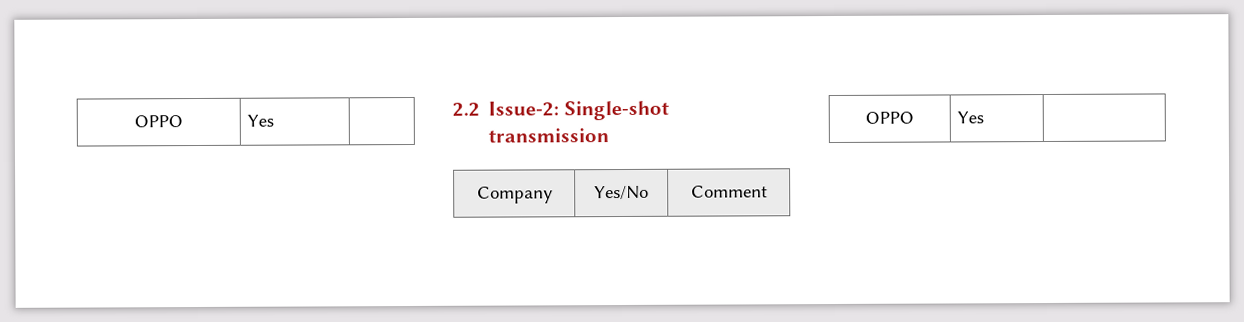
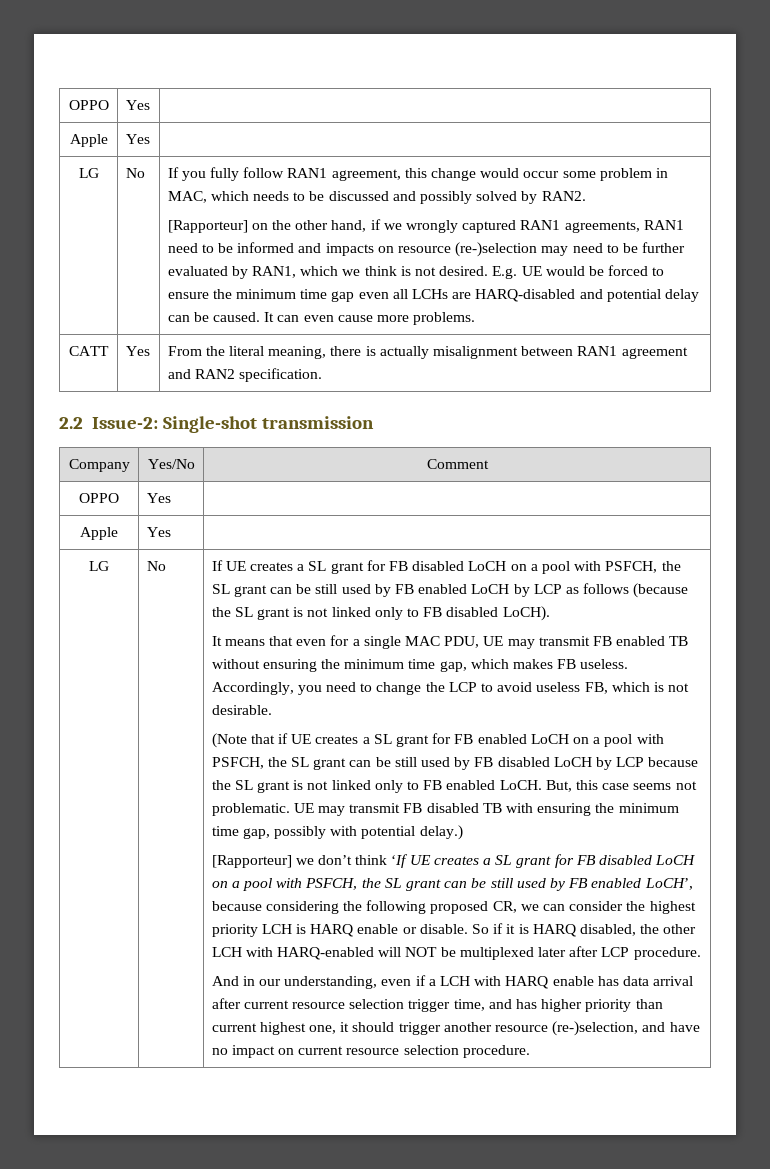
[134,115,183,128] [247,114,275,127] OPPO | Yes | -> [68,100,109,110] [125,100,150,110] [69,134,108,147] [125,134,150,144] [78,168,99,178] [125,168,145,178] [167,167,668,181] [167,191,586,204] [167,219,684,233] [167,242,686,257] [167,265,665,279] [167,289,699,302] [167,312,476,325] [69,346,109,356] [125,346,150,356] [167,346,688,359] [167,368,323,382] OPPO | Yes | // Apple | Yes | // LG | No | If you fully follow RAN1 agreement, this change would occur some problem in MAC, which needs to be discussed and possibly solved by RAN2. // [Rapporteur] on the other hand, if we wrongly captured RAN1 agreements, RAN1 need to be informed and impacts on resource (re-)selection may need to be further evaluated by RAN1, which we think is not desired. E.g. UE would be forced to ensure the minimum time gap even all LCHs are HARQ-disabled and potential delay can be caused. It can even cause more problems. // CATT | Yes | From the literal meaning, there is actually misalignment between RAN1 agreement and RAN2 specification.
(985, 117) none -> [80,527,118,540] [146,527,171,537] [89,561,109,571] [146,561,166,571] [211,560,681,574] [211,583,689,598] [211,606,550,621] [211,635,689,649] [211,659,629,672] [211,682,690,695] [211,705,272,715] [211,733,664,748] [211,757,699,770] [211,780,697,793] [211,803,679,816] [211,825,463,840] [211,854,696,868] [211,878,693,891] [211,900,696,914] [211,923,697,937] [211,946,701,960] [211,975,694,989] [211,998,663,1012] [211,1021,700,1036] [211,1045,530,1058] // Apple | Yes | // LG | No | If UE creates a SL grant for FB disabled LoCH on a pool with PSFCH, the SL grant can be still used by FB enabled LoCH by LCP as follows (because the SL grant is not linked only to FB disabled LoCH). // It means that even for a single MAC PDU, UE may transmit FB enabled TB without ensuring the minimum time gap, which makes FB useless. Accordingly, you need to change the LCP to avoid useless FB, which is not desirable. // (Note that if UE creates a SL grant for FB enabled LoCH on a pool with PSFCH, the SL grant can be still used by FB disabled LoCH by LCP because the SL grant is not linked only to FB enabled LoCH. But, this case seems not problematic. UE may transmit FB disabled TB with ensuring the minimum time gap, possibly with potential delay.) // [Rapporteur] we don’t think ‘If UE creates a SL grant for FB disabled LoCH on a pool with PSFCH, the SL grant can be still used by FB enabled LoCH’, because considering the following proposed CR, we can consider the highest priority LCH is HARQ enable or disable. So if it is HARQ disabled, the other LCH with HARQ-enabled will NOT be multiplexed later after LCP procedure. // And in our understanding, even if a LCH with HARQ enable has data arrival after current resource selection trigger time, and has higher priority than current highest one, it should trigger another resource (re-)selection, and have no impact on current resource selection procedure.

